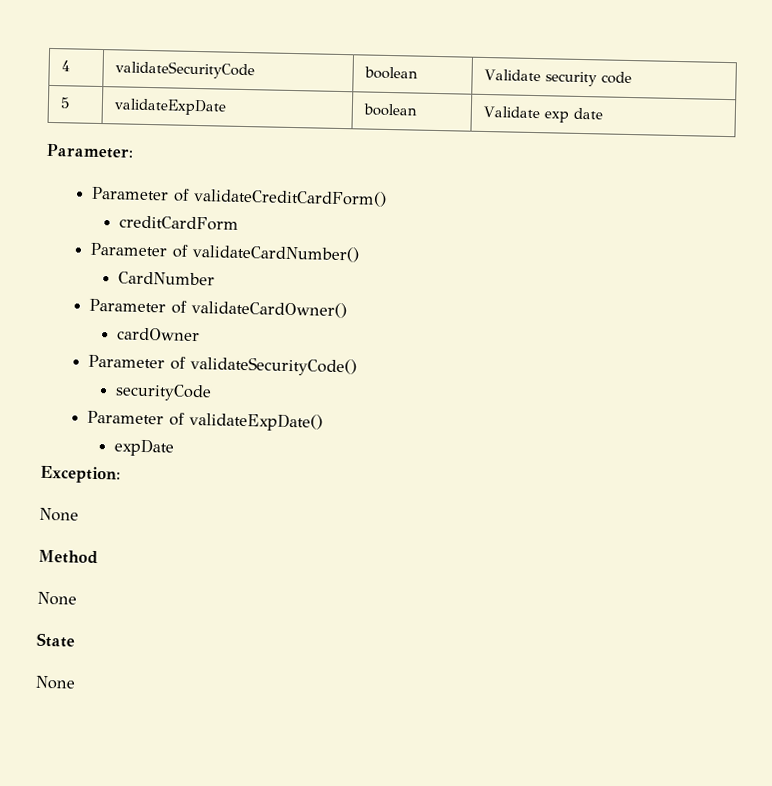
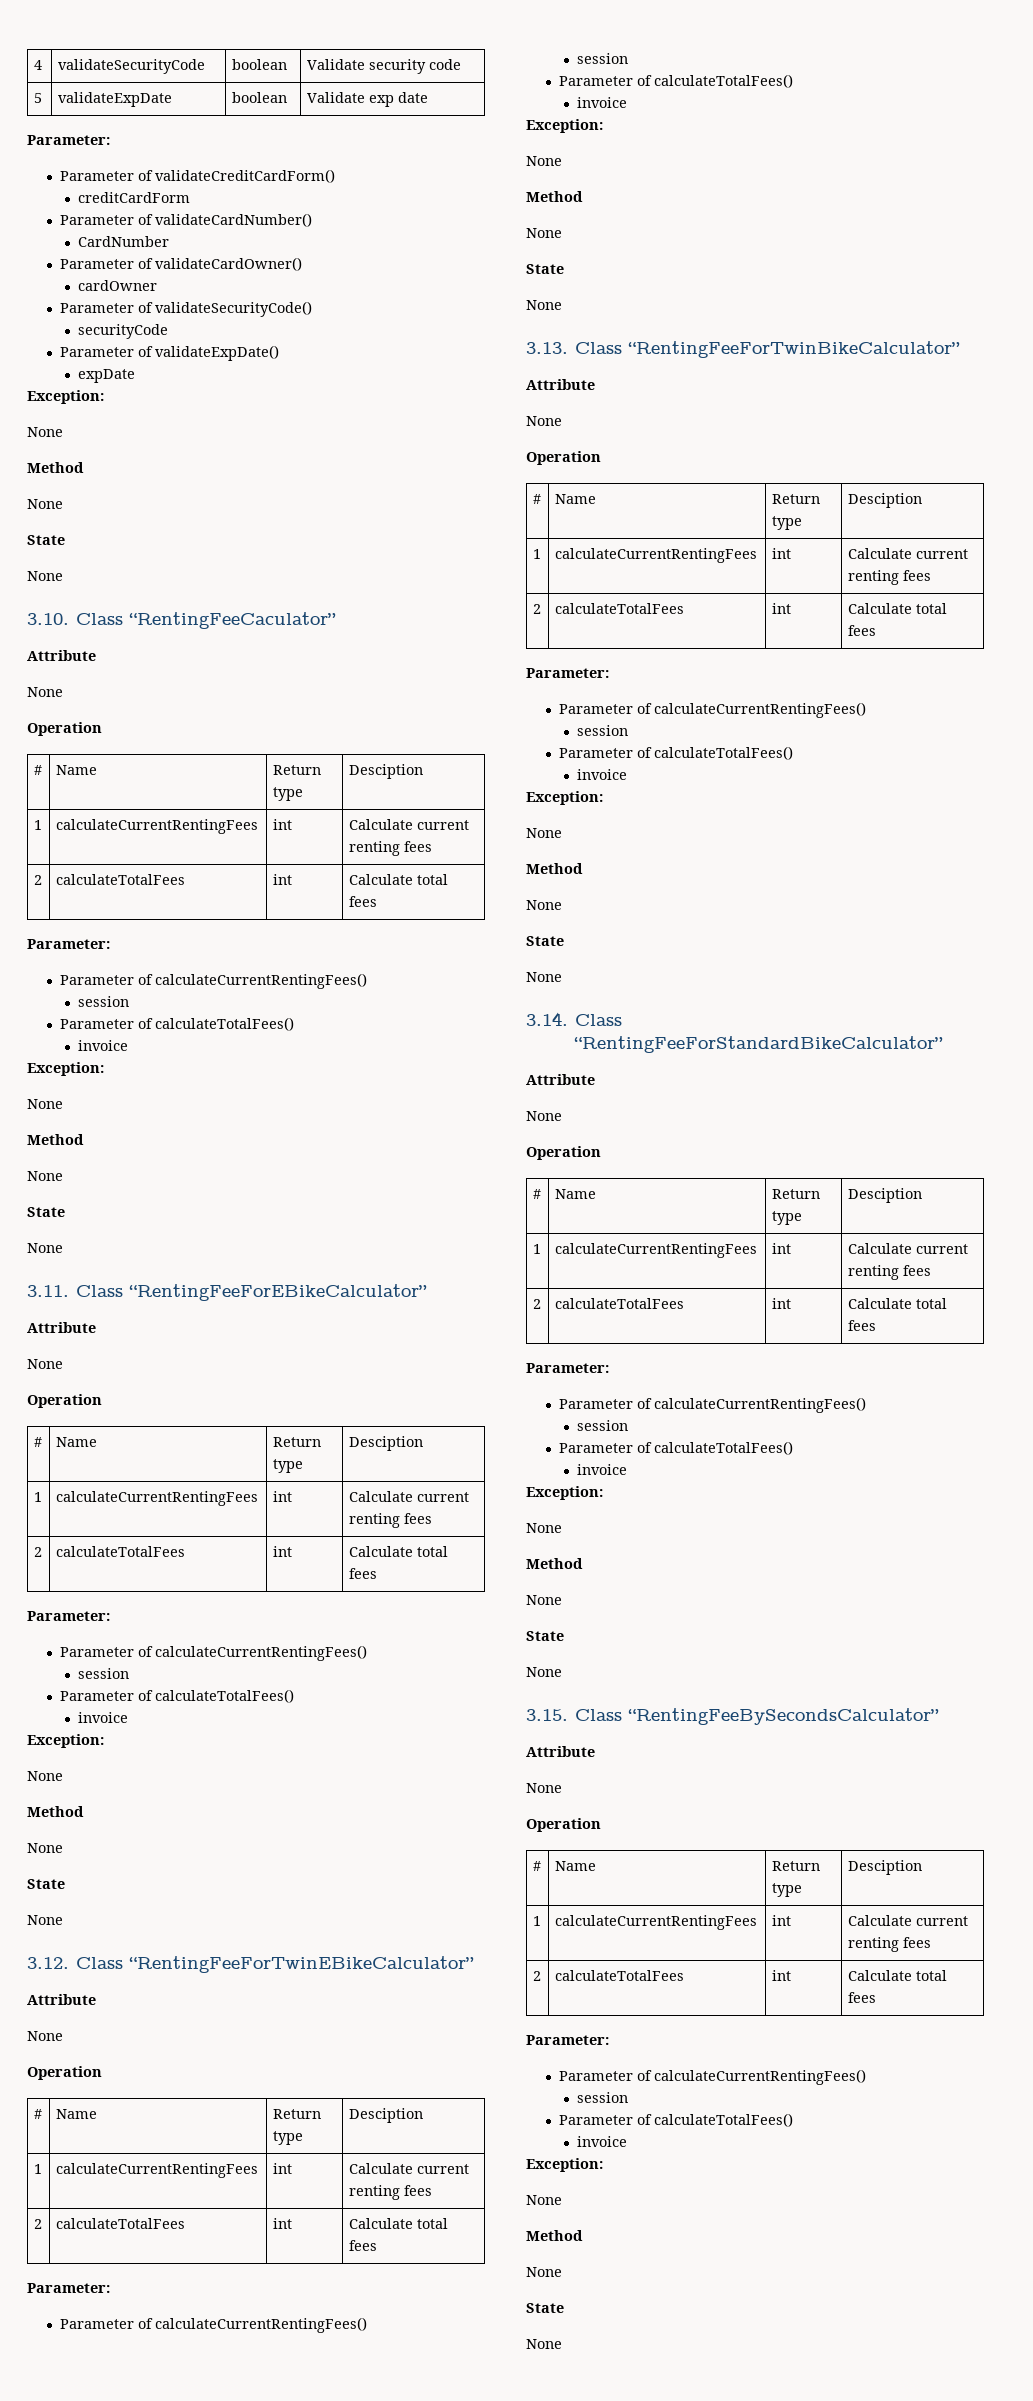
(76, 682) none -> [27,612,337,629] [27,650,96,661] [27,687,63,697] [27,722,102,736] [33,765,42,775] [55,765,97,775] [272,765,321,775] [272,787,303,801] [348,764,423,779] [33,820,42,830] [55,819,258,834] [272,819,292,830] [348,819,469,830] [348,841,432,856] [33,875,42,885] [55,874,185,885] [272,874,292,885] [348,874,448,885] [348,896,377,907] [27,939,110,949] [60,973,368,989] [77,996,129,1007] [60,1017,295,1031] [77,1040,128,1051] [27,1062,104,1076] [27,1099,63,1109] [27,1134,84,1145] [27,1171,63,1181] [27,1207,65,1217] [27,1243,63,1253] [27,1284,428,1301] [27,1322,96,1333] [27,1359,63,1369] [27,1394,102,1408] [33,1437,42,1447] [55,1437,97,1447] [272,1437,321,1447] [272,1459,303,1473] [348,1436,423,1451] [33,1492,42,1502] [55,1491,258,1506] [272,1491,292,1502] [348,1491,469,1502] [348,1513,432,1528] [33,1547,42,1557] [55,1546,185,1557] [272,1546,292,1557] [348,1546,448,1557] [348,1568,377,1579] [27,1611,110,1621] [60,1645,368,1661] [77,1668,129,1679] [60,1689,295,1703] [77,1712,128,1723] [27,1734,104,1748] [27,1771,63,1781] [27,1806,84,1817] [27,1843,63,1853] [27,1879,65,1889] [27,1915,63,1925] [27,1956,475,1973] [27,1994,96,2005] [27,2031,63,2041] [27,2066,102,2080] [33,2109,42,2119] [55,2109,97,2119] [272,2109,321,2119] [272,2131,303,2145] [348,2108,423,2123] [33,2164,42,2174] [55,2163,258,2178] [272,2163,292,2174] [348,2163,469,2174] [348,2185,432,2200] [33,2219,42,2229] [55,2218,185,2229] [272,2218,292,2229] [348,2218,448,2229] [348,2240,377,2251] [27,2283,110,2293] [60,2317,368,2333] [576,53,628,64] [559,74,794,88] [576,97,627,108] [526,119,603,133] [526,156,562,166] [526,191,583,202] [526,228,562,238] [526,264,564,274] [526,300,562,310] [526,341,961,358] [526,379,595,390] [526,416,562,426] [526,451,601,465] [532,494,541,504] [554,494,596,504] [771,494,820,504] [771,516,802,530] [847,493,922,508] [532,549,541,559] [554,548,757,563] [771,548,791,559] [847,548,968,559] [847,570,931,585] [532,604,541,614] [554,603,684,614] [771,603,791,614] [847,603,947,614] [847,625,876,636] [526,668,609,678] [559,702,867,718] [576,725,628,736] [559,746,794,760] [576,769,627,780] [526,791,603,805] [526,828,562,838] [526,863,583,874] [526,900,562,910] [526,936,564,946] [526,972,562,982] [526,1012,623,1026] [574,1036,944,1053] [526,1074,595,1085] [526,1111,562,1121] [526,1146,601,1160] [532,1189,541,1199] [554,1189,596,1199] [771,1189,820,1199] [771,1211,802,1225] [847,1188,922,1203] [532,1244,541,1254] [554,1243,757,1258] [771,1243,791,1254] [847,1243,968,1254] [847,1265,931,1280] [532,1299,541,1309] [554,1298,684,1309] [771,1298,791,1309] [847,1298,947,1309] [847,1320,876,1331] [526,1363,609,1373] [559,1397,867,1413] [576,1420,628,1431] [559,1441,794,1455] [576,1464,627,1475] [526,1486,603,1500] [526,1523,562,1533] [526,1558,583,1569] [526,1595,562,1605] [526,1631,564,1641] [526,1667,562,1677] [526,1708,940,1725] [526,1746,595,1757] [526,1783,562,1793] [526,1818,601,1832] [532,1861,541,1871] [554,1861,596,1871] [771,1861,820,1871] [771,1883,802,1897] [847,1860,922,1875] [532,1916,541,1926] [554,1915,757,1930] [771,1915,791,1926] [847,1915,968,1926] [847,1937,931,1952] [532,1971,541,1981] [554,1970,684,1981] [771,1970,791,1981] [847,1970,947,1981] [847,1992,876,2003] [526,2035,609,2045] [559,2069,867,2085] [576,2092,628,2103] [559,2113,794,2127] [576,2136,627,2147] [526,2158,603,2172] [526,2195,562,2205] [526,2230,583,2241] [526,2267,562,2277] [526,2303,564,2313] [526,2339,562,2349] // 3.10. Class “RentingFeeCaculator” // Attribute // None // Operation // # | Name | Return type | Desciption // 1 | calculateCurrentRentingFees | int | Calculate current renting fees // 2 | calculateTotalFees | int | Calculate total fees // Parameter: // Parameter of calculateCurrentRentingFees() // session // Parameter of calculateTotalFees() // invoice // Exception: // None // Method // None // State // None // 3.11. Class “RentingFeeForEBikeCalculator” // Attribute // None // Operation // # | Name | Return type | Desciption // 1 | calculateCurrentRentingFees | int | Calculate current renting fees // 2 | calculateTotalFees | int | Calculate total fees // Parameter: // Parameter of calculateCurrentRentingFees() // session // Parameter of calculateTotalFees() // invoice // Exception: // None // Method // None // State // None // 3.12. Class “RentingFeeForTwinEBikeCalculator” // Attribute // None // Operation // # | Name | Return type | Desciption // 1 | calculateCurrentRentingFees | int | Calculate current renting fees // 2 | calculateTotalFees | int | Calculate total fees // Parameter: // Parameter of calculateCurrentRentingFees() // session // Parameter of calculateTotalFees() // invoice // Exception: // None // Method // None // State // None // 3.13. Class “RentingFeeForTwinBikeCalculator” // Attribute // None // Operation // # | Name | Return type | Desciption // 1 | calculateCurrentRentingFees | int | Calculate current renting fees // 2 | calculateTotalFees | int | Calculate total fees // Parameter: // Parameter of calculateCurrentRentingFees() // session // Parameter of calculateTotalFees() // invoice // Exception: // None // Method // None // State // None // 3.14. Class “RentingFeeForStandardBikeCalculator” // Attribute // None // Operation // # | Name | Return type | Desciption // 1 | calculateCurrentRentingFees | int | Calculate current renting fees // 2 | calculateTotalFees | int | Calculate total fees // Parameter: // Parameter of calculateCurrentRentingFees() // session // Parameter of calculateTotalFees() // invoice // Exception: // None // Method // None // State // None // 3.15. Class “RentingFeeBySecondsCalculator” // Attribute // None // Operation // # | Name | Return type | Desciption // 1 | calculateCurrentRentingFees | int | Calculate current renting fees // 2 | calculateTotalFees | int | Calculate total fees // Parameter: // Parameter of calculateCurrentRentingFees() // session // Parameter of calculateTotalFees() // invoice // Exception: // None // Method // None // State // None

